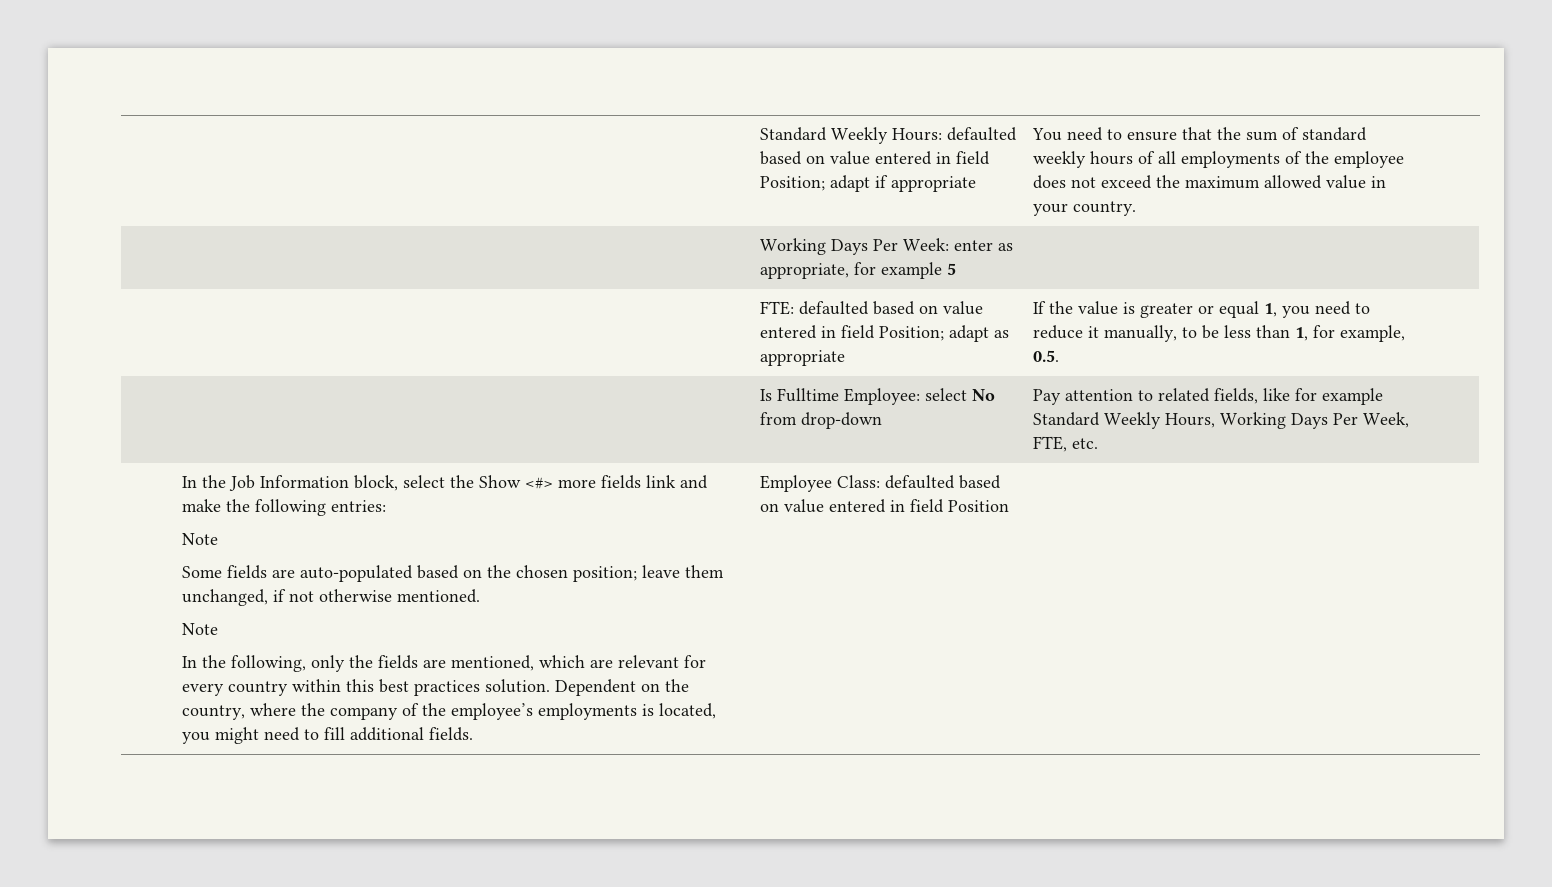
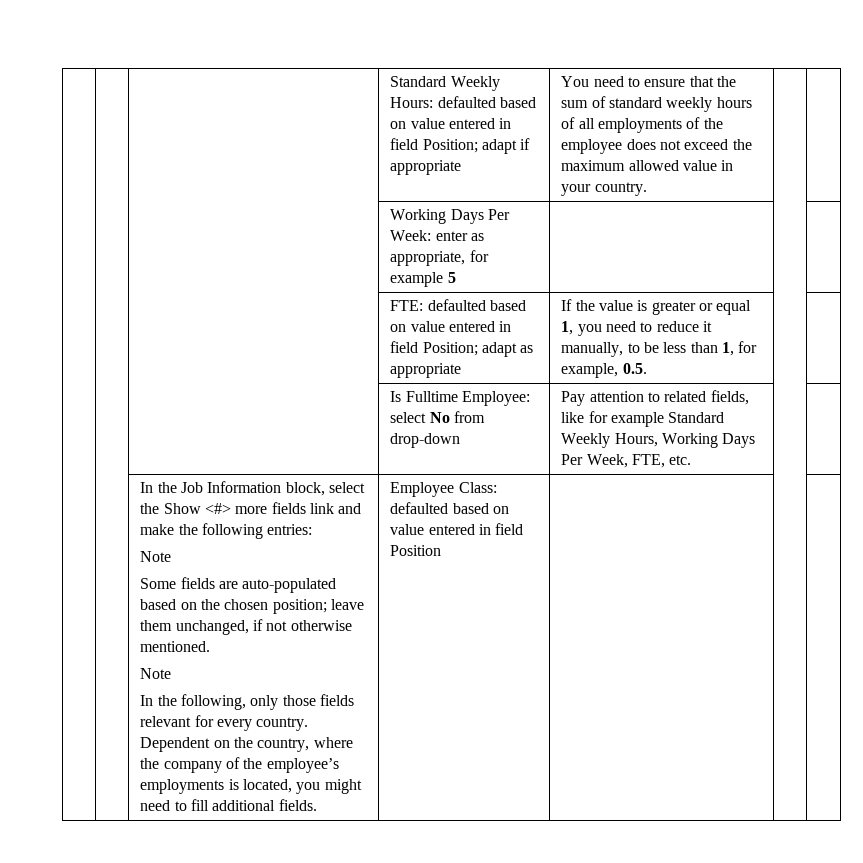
[349,655,707,671] [182,679,551,696] the fields are mentioned, which are relevant for every country within this best practices solution. -> [282,694,354,706] [140,715,309,731] those fields relevant for every country.

